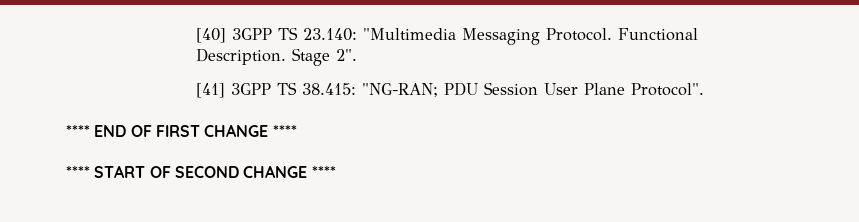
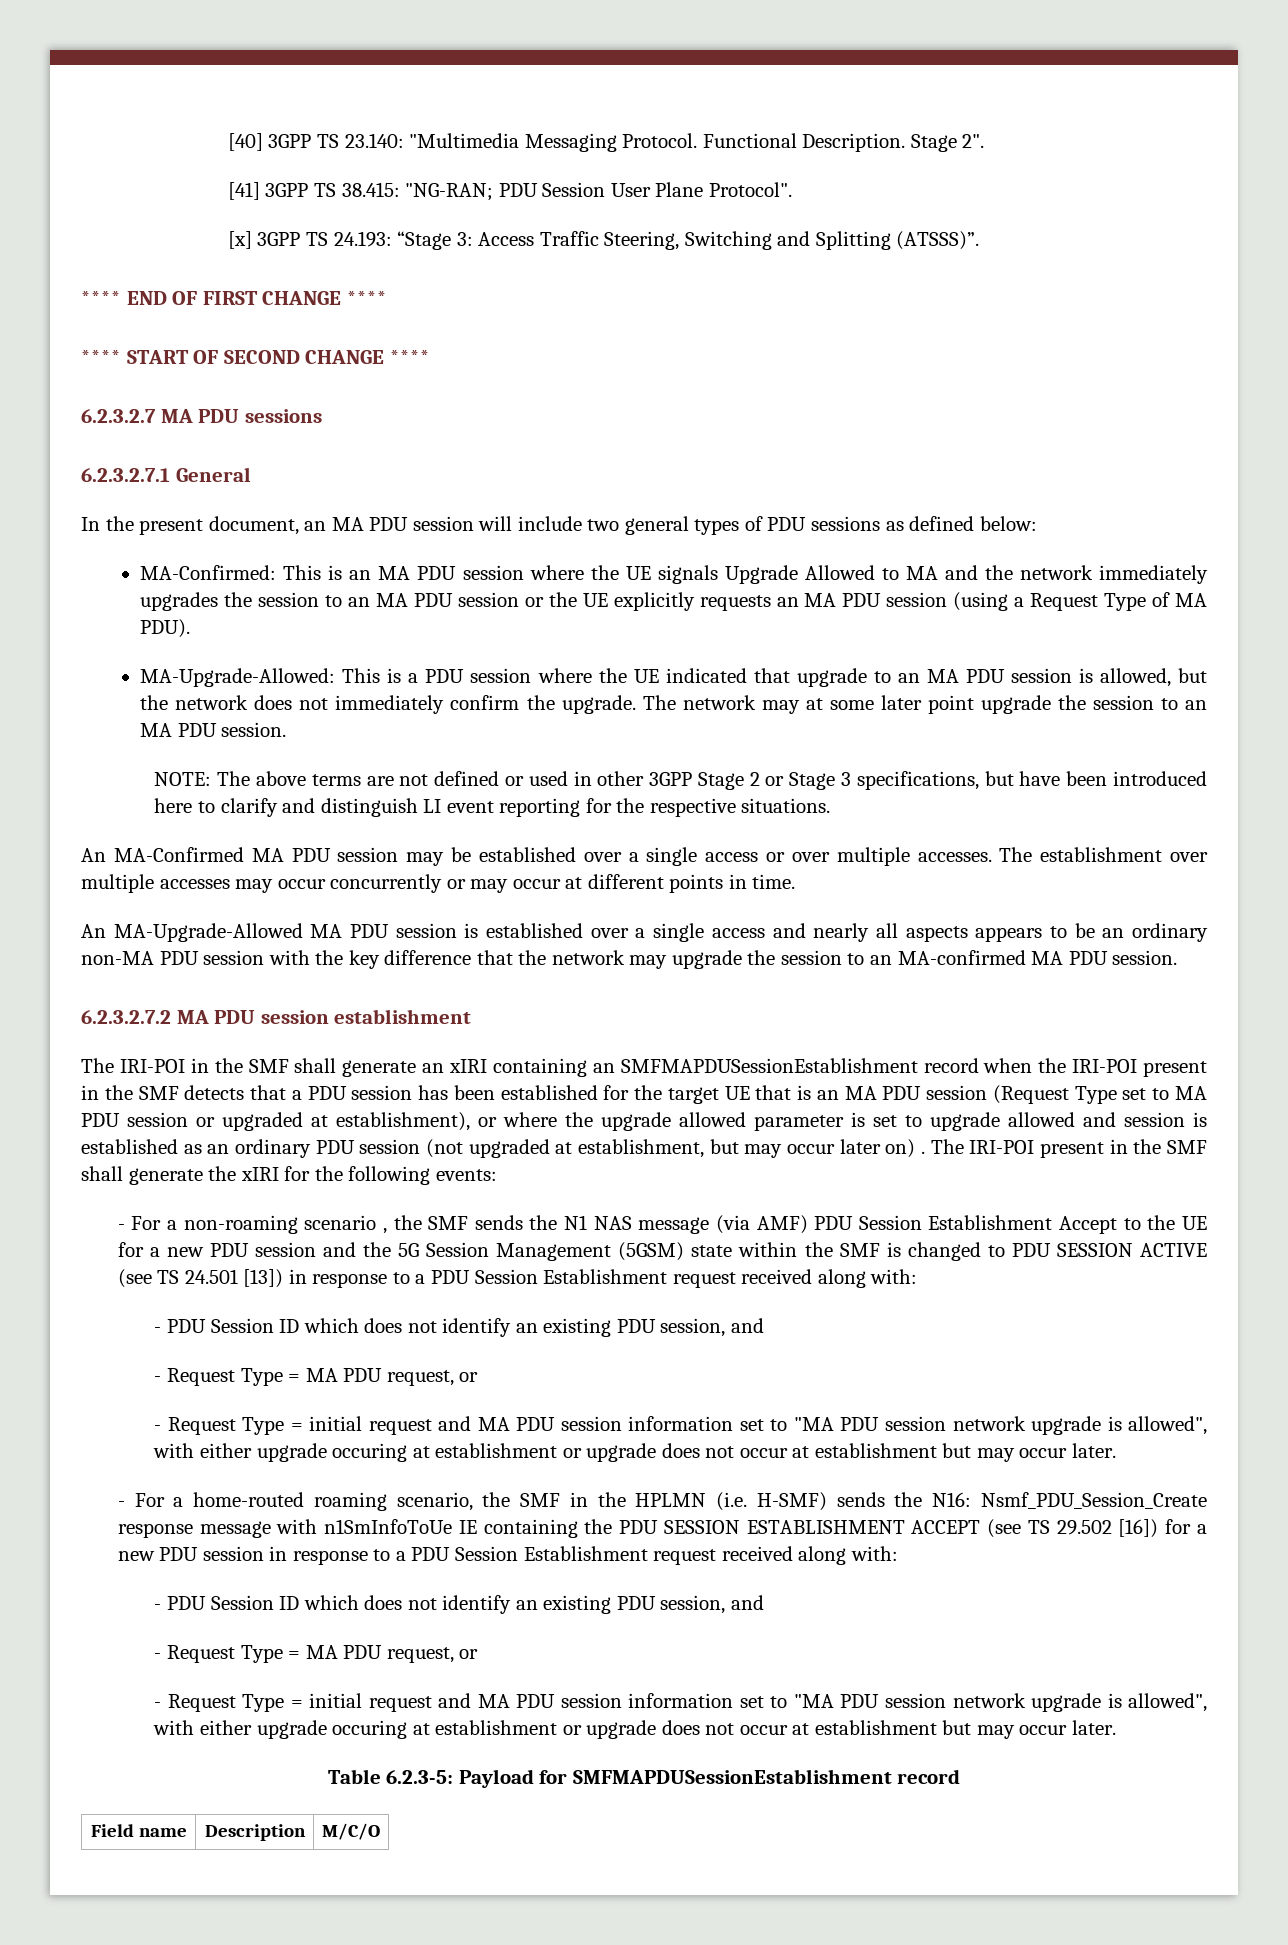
(705, 89) none -> [227,231,980,250] // [x] 3GPP TS 24.193: “Stage 3: Access Traffic Steering, Switching and Splitting (ATSSS)”.
(336, 172) none -> [81,409,322,423] [81,467,251,482] [81,516,1037,535] [140,565,1208,584] [140,592,1207,611] [140,619,191,638] [140,668,1207,687] [140,695,1207,714] [140,722,287,737] [154,771,1207,790] [154,798,831,817] [81,847,1209,866] [81,874,796,893] [81,923,1209,942] [81,950,1178,969] [81,1009,472,1024] [81,1058,1207,1077] [81,1085,1207,1104] [81,1112,1207,1131] [81,1139,1207,1158] [81,1166,497,1185] [117,1215,1207,1234] [117,1242,1207,1261] [117,1269,918,1288] [154,1318,764,1337] [154,1368,479,1386] [154,1416,1207,1435] [153,1443,1117,1462] [117,1492,1208,1511] [117,1519,1208,1538] [117,1546,898,1565] [154,1595,764,1614] [154,1645,479,1663] [154,1693,1207,1712] [153,1720,1117,1739] [327,1769,961,1788] [90,1824,187,1837] [204,1824,306,1841] [322,1823,380,1840] // 6.2.3.2.7 MA PDU sessions // 6.2.3.2.7.1 General // In the present document, an MA PDU session will include two general types of PDU sessions as defined below: // MA-Confirmed: This is an MA PDU session where the UE signals Upgrade Allowed to MA and the network immediately upgrades the session to an MA PDU session or the UE explicitly requests an MA PDU session (using a Request Type of MA PDU). // MA-Upgrade-Allowed: This is a PDU session where the UE indicated that upgrade to an MA PDU session is allowed, but the network does not immediately confirm the upgrade. The network may at some later point upgrade the session to an MA PDU session. // NOTE: The above terms are not defined or used in other 3GPP Stage 2 or Stage 3 specifications, but have been introduced here to clarify and distinguish LI event reporting for the respective situations. // An MA-Confirmed MA PDU session may be established over a single access or over multiple accesses. The establishment over multiple accesses may occur concurrently or may occur at different points in time. // An MA-Upgrade-Allowed MA PDU session is established over a single access and nearly all aspects appears to be an ordinary non-MA PDU session with the key difference that the network may upgrade the session to an MA-confirmed MA PDU session. // 6.2.3.2.7.2 MA PDU session establishment // The IRI-POI in the SMF shall generate an xIRI containing an SMFMAPDUSessionEstablishment record when the IRI-POI present in the SMF detects that a PDU session has been established for the target UE that is an MA PDU session (Request Type set to MA PDU session or upgraded at establishment), or where the upgrade allowed parameter is set to upgrade allowed and session is established as an ordinary PDU session (not upgraded at establishment, but may occur later on) . The IRI-POI present in the SMF shall generate the xIRI for the following events: // - For a non-roaming scenario , the SMF sends the N1 NAS message (via AMF) PDU Session Establishment Accept to the UE for a new PDU session and the 5G Session Management (5GSM) state within the SMF is changed to PDU SESSION ACTIVE (see TS 24.501 [13]) in response to a PDU Session Establishment request received along with: // - PDU Session ID which does not identify an existing PDU session, and // - Request Type = MA PDU request, or // - Request Type = initial request and MA PDU session information set to "MA PDU session network upgrade is allowed", with either upgrade occuring at establishment or upgrade does not occur at establishment but may occur later. // - For a home-routed roaming scenario, the SMF in the HPLMN (i.e. H-SMF) sends the N16: Nsmf_PDU_Session_Create response message with n1SmInfoToUe IE containing the PDU SESSION ESTABLISHMENT ACCEPT (see TS 29.502 [16]) for a new PDU session in response to a PDU Session Establishment request received along with: // - PDU Session ID which does not identify an existing PDU session, and // - Request Type = MA PDU request, or // - Request Type = initial request and MA PDU session information set to "MA PDU session network upgrade is allowed", with either upgrade occuring at establishment or upgrade does not occur at establishment but may occur later. // Table 6.2.3-5: Payload for SMFMAPDUSessionEstablishment record // Field name | Description | M/C/O

